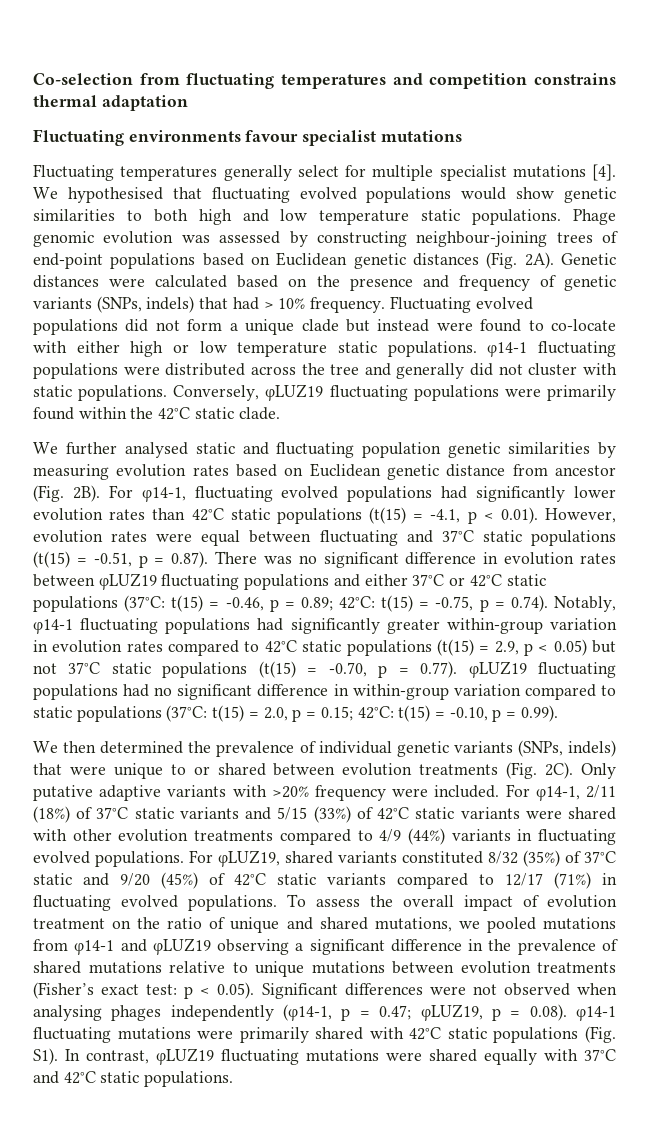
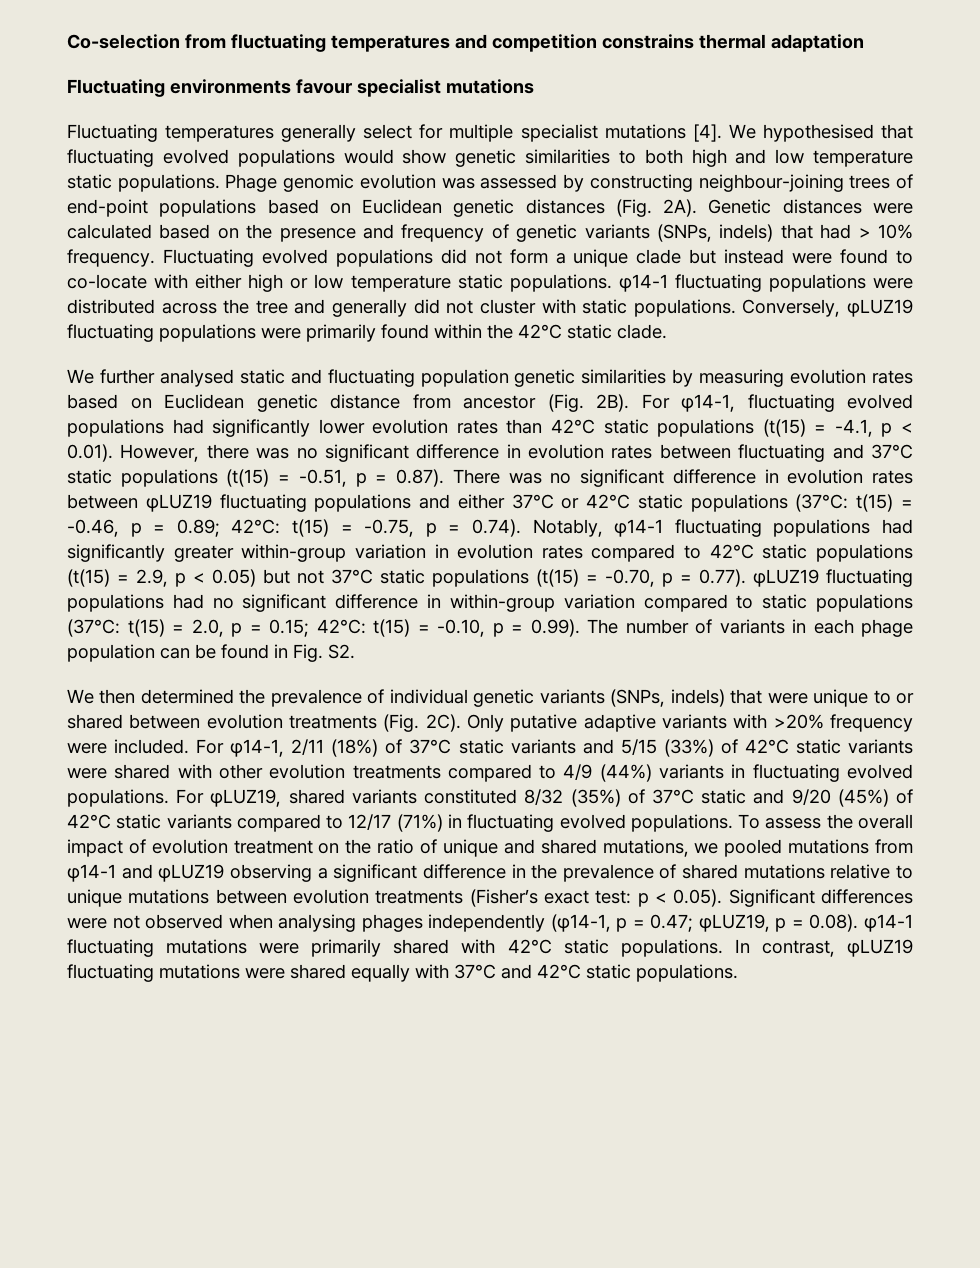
[33,530,241,546] evolution rates were equal -> [206,444,653,462] there was no significant difference in evolution rates
(558, 713) none -> [587,619,913,637] [67,644,355,662] The number of variants in each phage population can be found in Fig. S2.
[493,1026,616,1043] [33,1048,58,1065] populations (Fig. S1). -> [620,939,723,957] populations.

